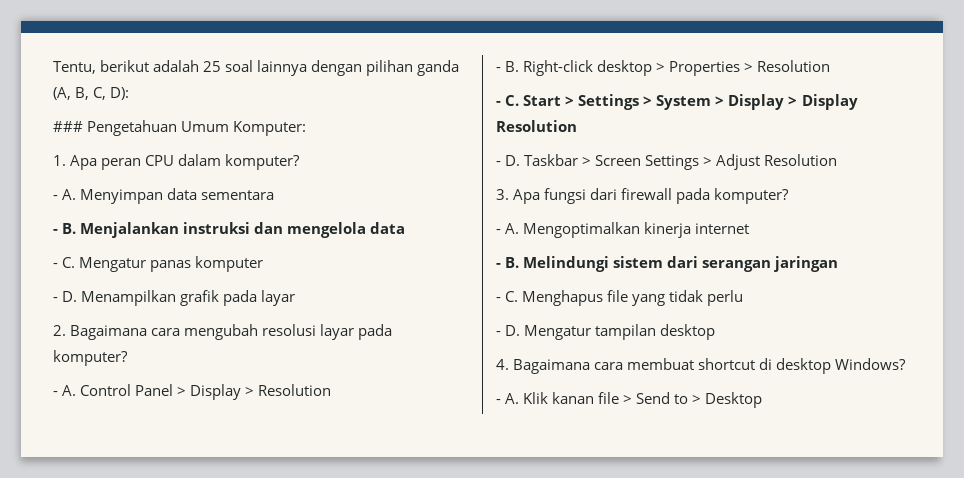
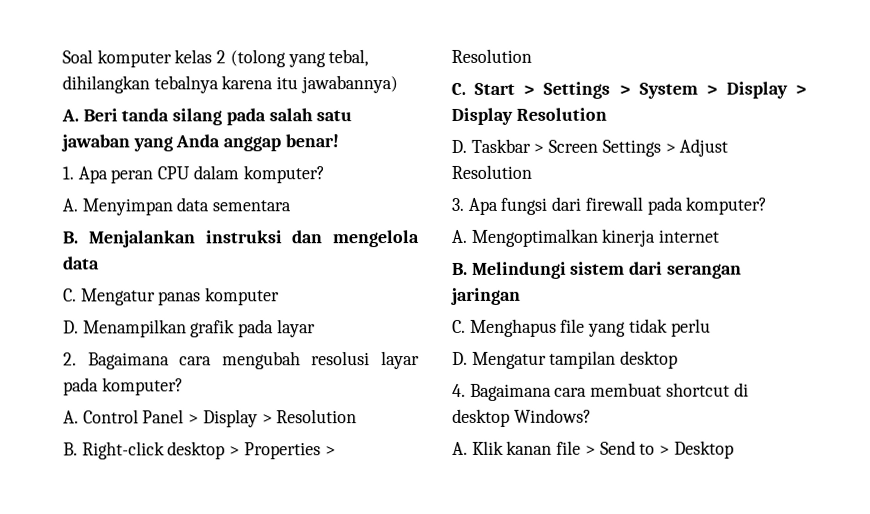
[53,60,460,76] [53,87,130,100] [53,120,307,136] Tentu, berikut adalah 25 soal lainnya dengan pilihan ganda (A, B, C, D): // ### Pengetahuan Umum Komputer: -> [62,49,370,68] [62,75,398,94] [61,108,353,126] [61,134,339,152] Soal komputer kelas 2 (tolong yang tebal, dihilangkan tebalnya karena itu jawabannya) // A. Beri tanda silang pada salah satu jawaban yang Anda anggap benar!
[53,195,58,200] - -> (325, 174) none
[53,229,58,234] - -> (292, 206) none
[53,263,58,268] - -> (100, 263) none
[53,297,58,302] - -> (281, 296) none
[53,391,58,396] - -> (184, 386) none
[496,67,501,72] - -> (358, 416) none
[496,101,501,106] - -> (532, 55) none
[496,161,501,166] - -> (607, 114) none
[496,229,501,234] - -> (768, 205) none
[496,263,501,268] - -> (720, 236) none
[496,297,501,302] - -> (521, 296) none
[496,331,501,336] - -> (711, 327) none
[496,399,501,404] - -> (592, 415) none

